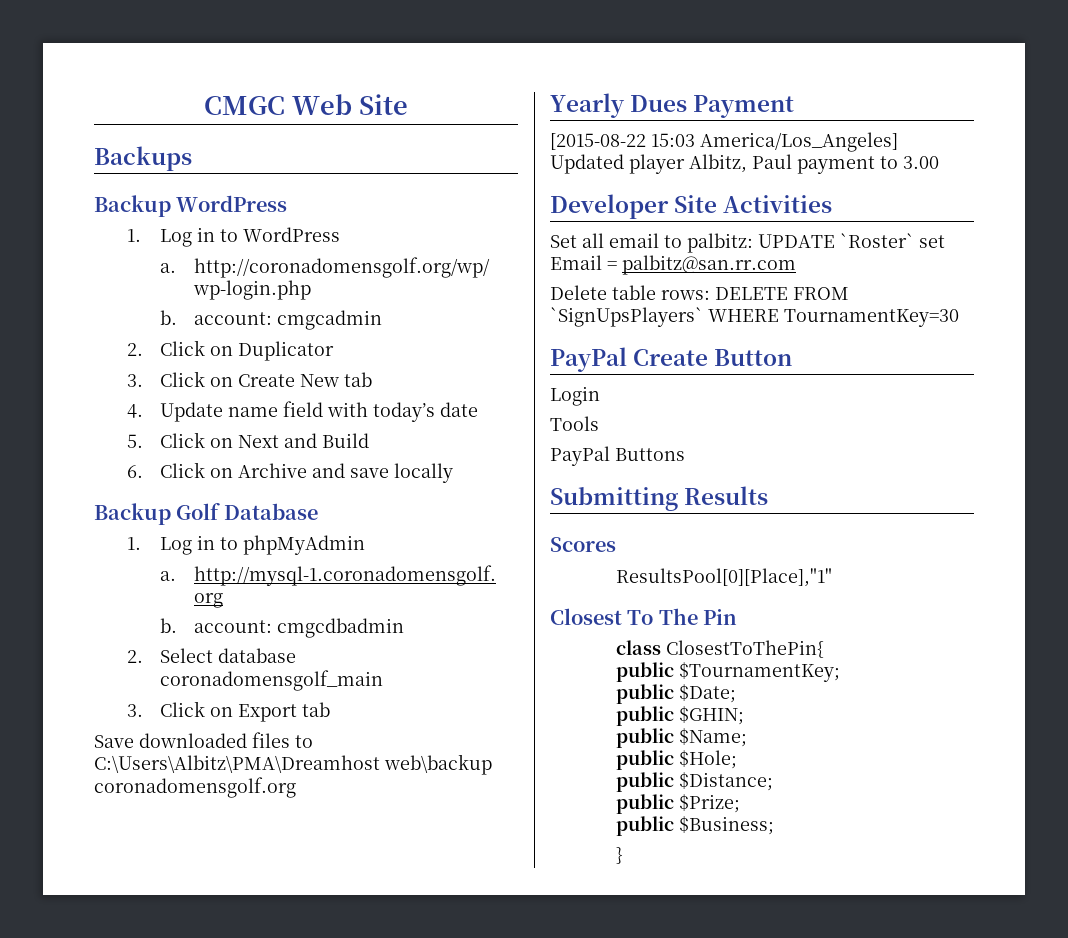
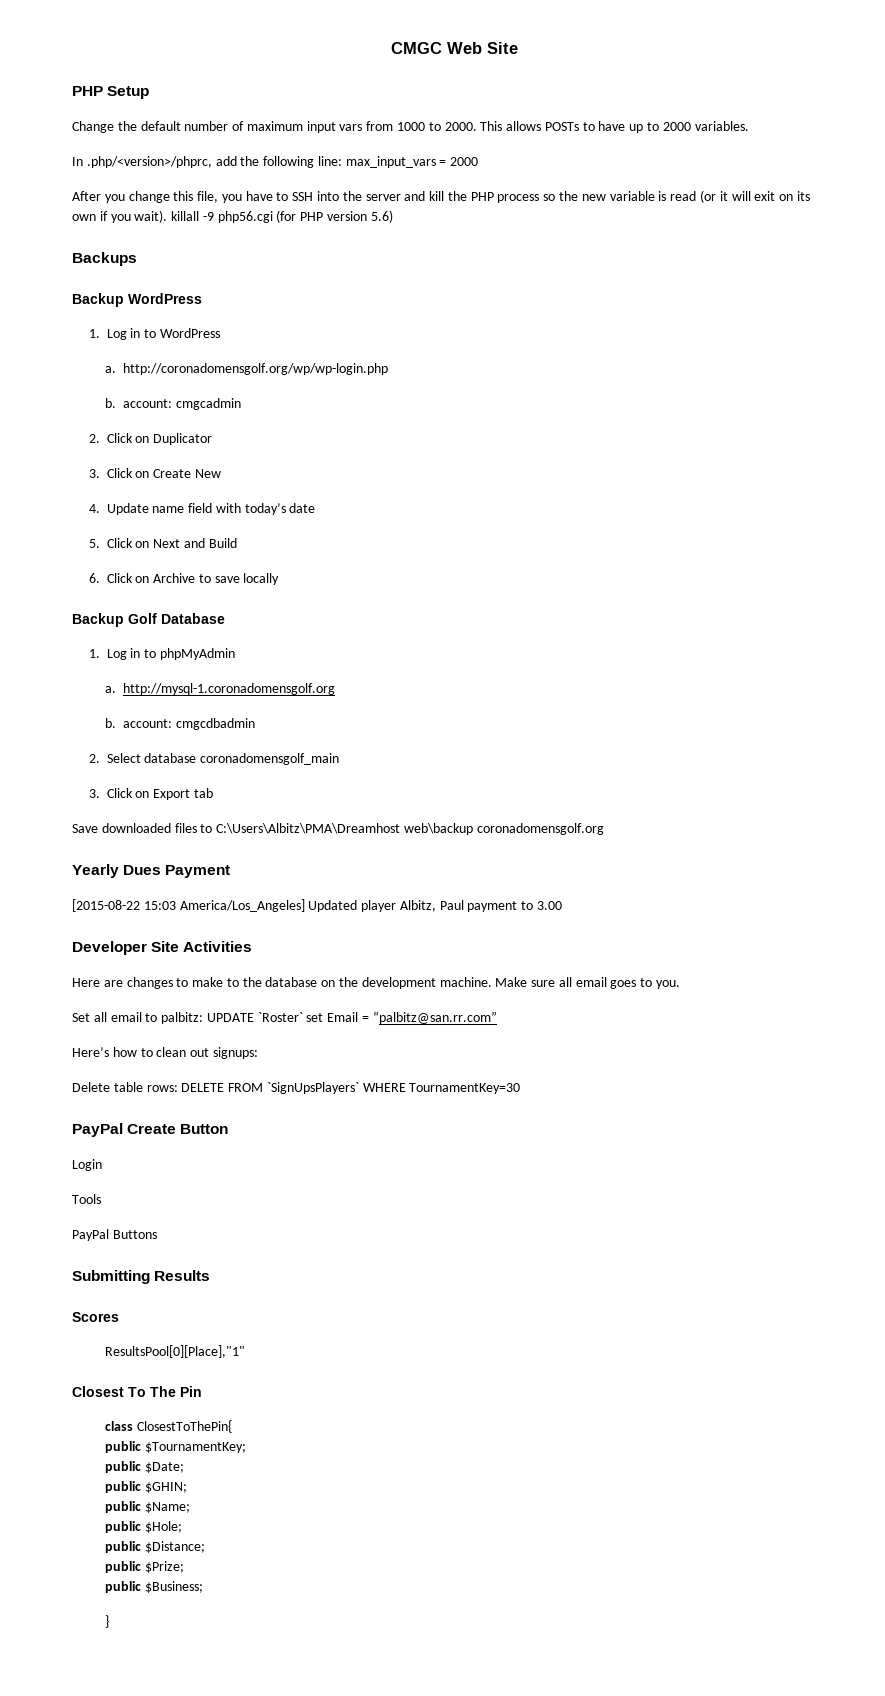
(408, 104) none -> [72,86,150,99] [72,121,749,133] [72,156,479,168] [72,190,810,203] [72,210,393,223] // PHP Setup // Change the default number of maximum input vars from 1000 to 2000. This allows POSTs to have up to 2000 variables. // In .php/<version>/phprc, add the following line: max_input_vars = 2000 // After you change this file, you have to SSH into the server and kill the PHP process so the new variable is read (or it will exit on its own if you wait). killall -9 php56.cgi (for PHP version 5.6)
[344,372,373,387] tab -> (221, 473) none
[312,463,346,478] and -> [198,574,211,583] to
(833, 204) none -> [72,977,681,989] // Here are changes to make to the database on the development machine. Make sure all email goes to you.
[622,255,796,275] palbitz@san.rr.com -> [372,1011,497,1024] [72,1047,258,1059] “palbitz@san.rr.com” // Here’s how to clean out signups:

